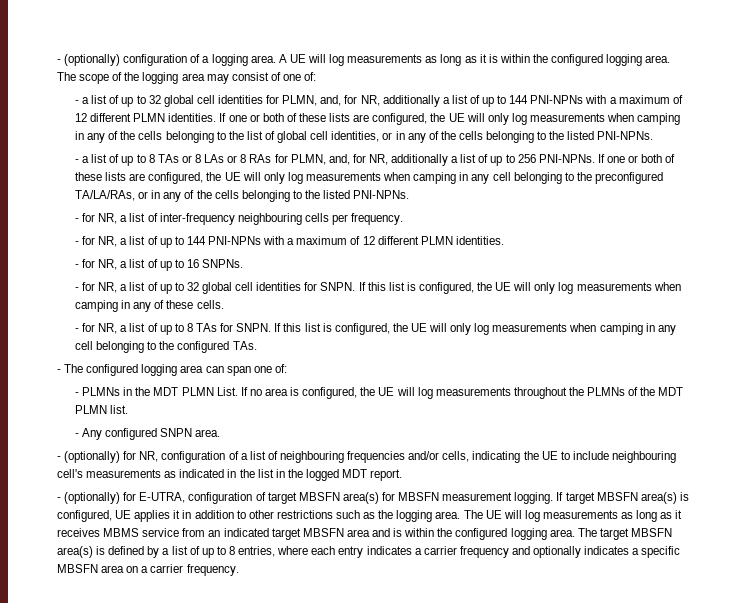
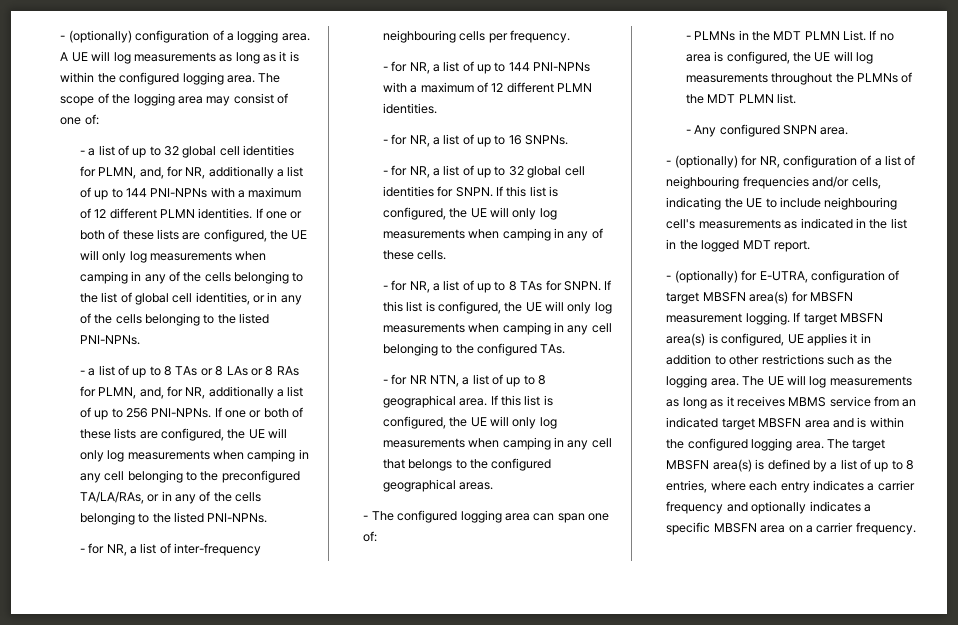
(257, 345) none -> [382,374,547,387] [382,395,553,408] [382,416,557,429] [382,437,612,450] [382,458,552,471] [382,479,494,492] // - for NR NTN, a list of up to 8 geographical area. If this list is configured, the UE will only log measurements when camping in any cell that belongs to the configured geographical areas.

